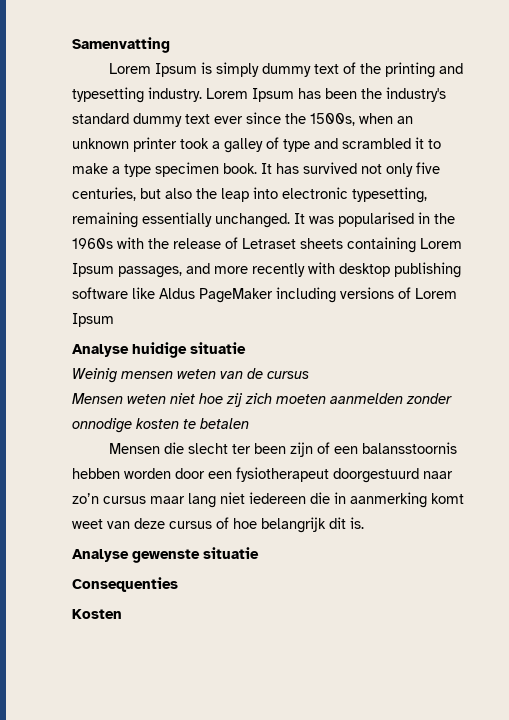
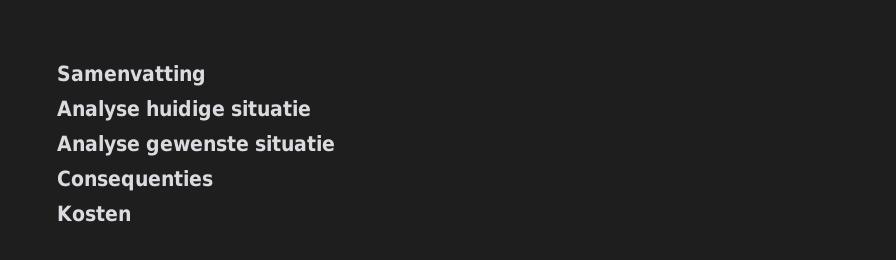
[109,62,464,78] [72,87,446,103] [72,112,413,127] [72,137,441,153] [72,162,440,177] [72,187,427,203] [72,212,455,228] [72,237,462,253] [72,262,461,278] [72,287,457,303] [72,313,114,327] [72,342,246,358] [72,368,309,383] [72,393,452,407] [72,418,249,433] [109,442,458,457] [72,467,453,483] [72,492,464,508] [72,517,364,533] Lorem Ipsum is simply dummy text of the printing and typesetting industry. Lorem Ipsum has been the industry's standard dummy text ever since the 1500s, when an unknown printer took a galley of type and scrambled it to make a type specimen book. It has survived not only five centuries, but also the leap into electronic typesetting, remaining essentially unchanged. It was popularised in the 1960s with the release of Letraset sheets containing Lorem Ipsum passages, and more recently with desktop publishing software like Aldus PageMaker including versions of Lorem Ipsum // Analyse huidige situatie // Weinig mensen weten van de cursus // Mensen weten niet hoe zij zich moeten aanmelden zonder onnodige kosten te betalen // Mensen die slecht ter been zijn of een balansstoornis hebben worden door een fysiotherapeut doorgestuurd naar zo’n cursus maar lang niet iedereen die in aanmerking komt weet van deze cursus of hoe belangrijk dit is. -> [57,100,311,121] Analyse huidige situatie

